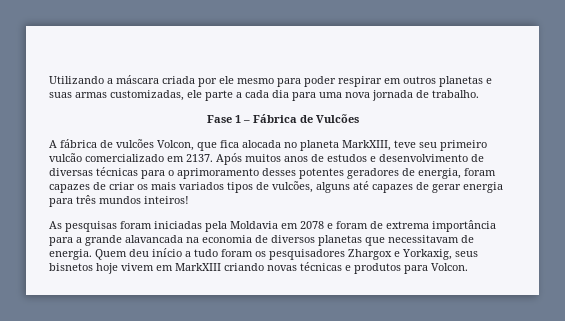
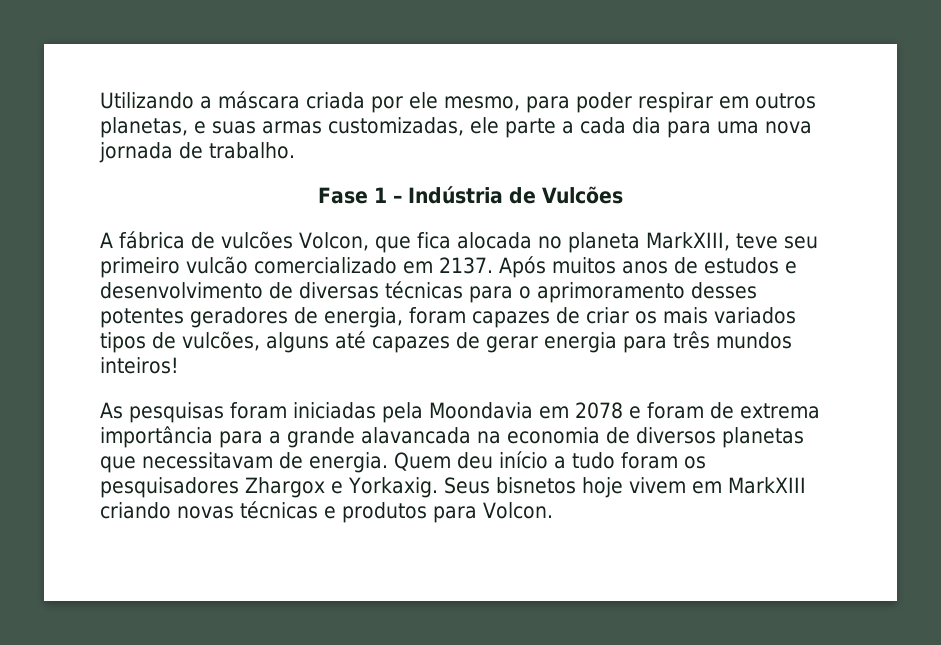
[237,78,274,84] mesmo -> [444,96,520,111] mesmo,
[439,76,483,87] planetas -> [100,117,188,138] planetas,
[252,114,297,123] Fábrica -> [407,186,503,204] Indústria
[230,221,278,229] Moldavia -> [429,402,533,419] Moondavia
[402,249,478,260] Yorkaxig, seus -> [347,477,490,498] Yorkaxig. Seus

